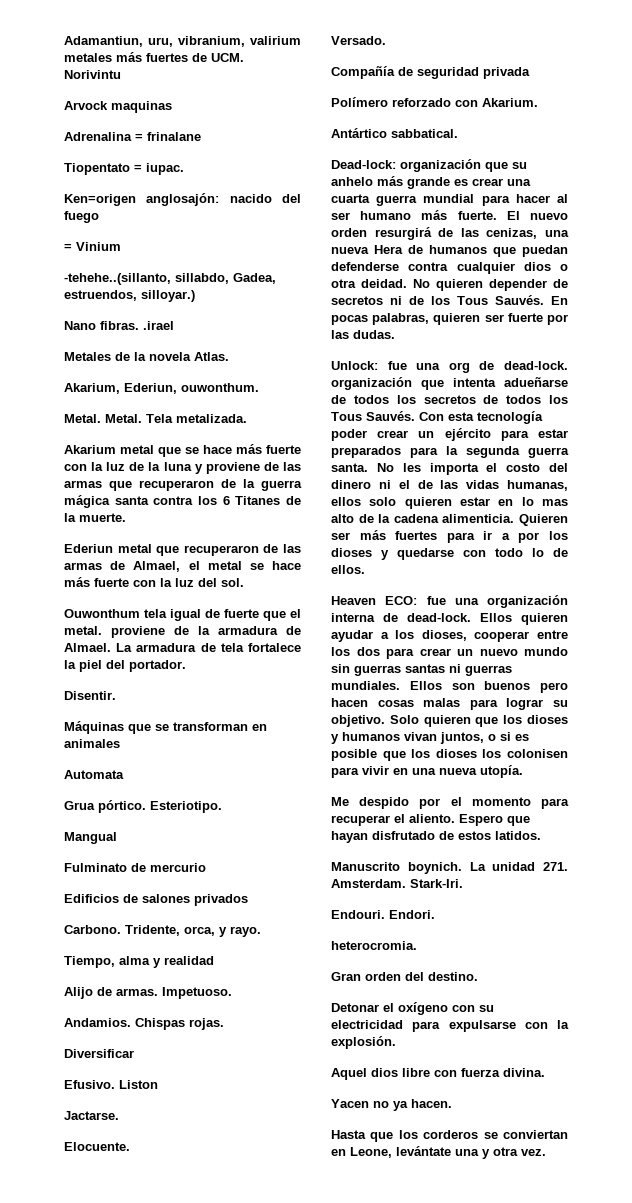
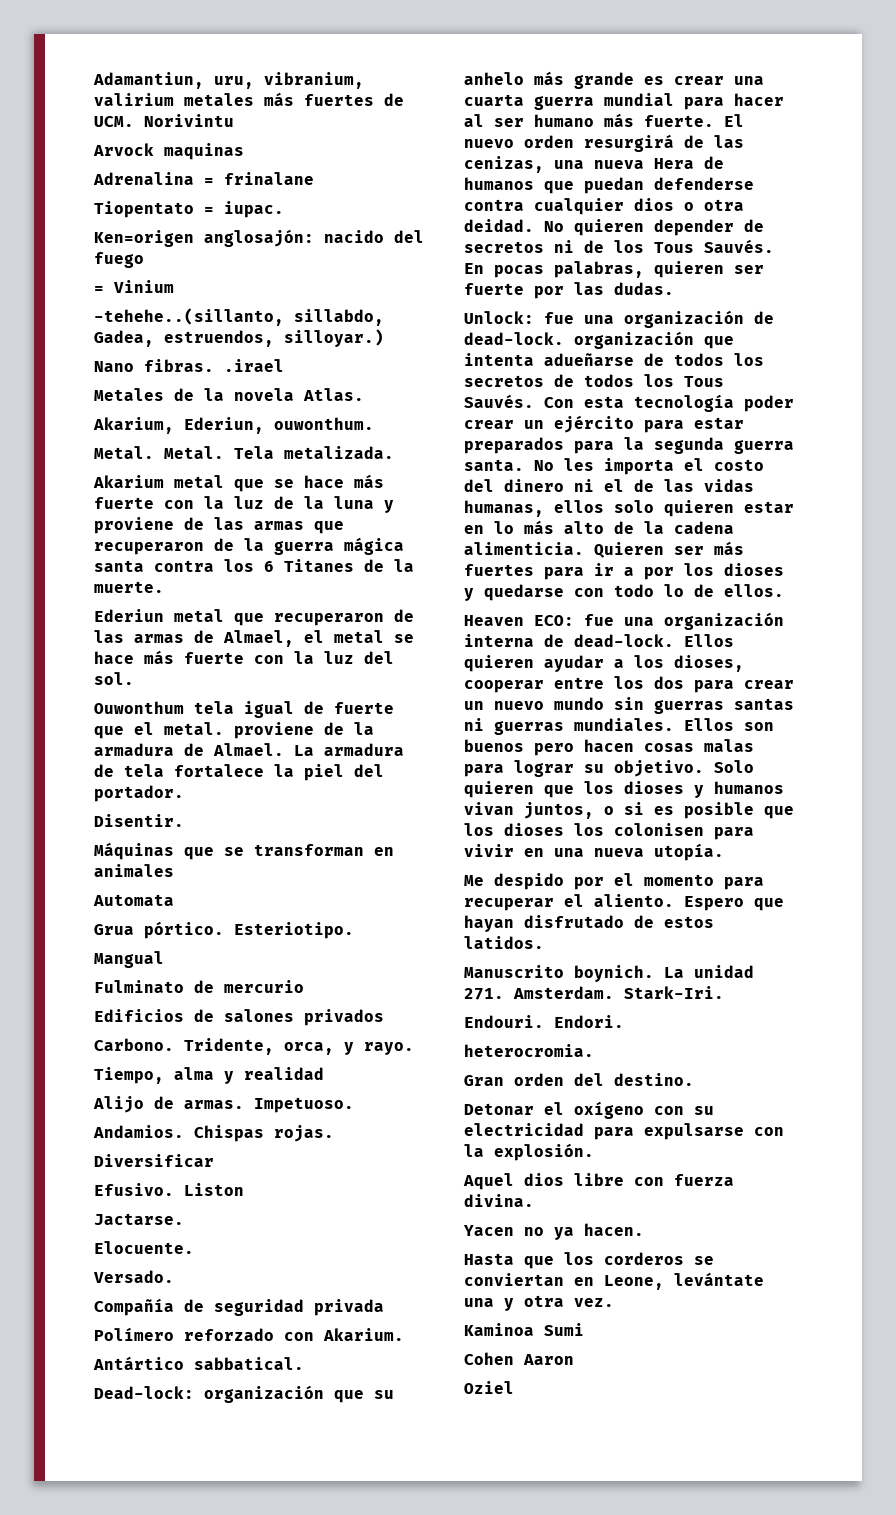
[448,362,470,373] org -> [624,310,744,328] organización
[542,499,568,506] mas -> [524,520,554,534] más
(546, 1152) none -> [464,1323,584,1336] [464,1352,574,1365] [464,1381,514,1394] // Kaminoa Sumi // Cohen Aaron // Oziel

